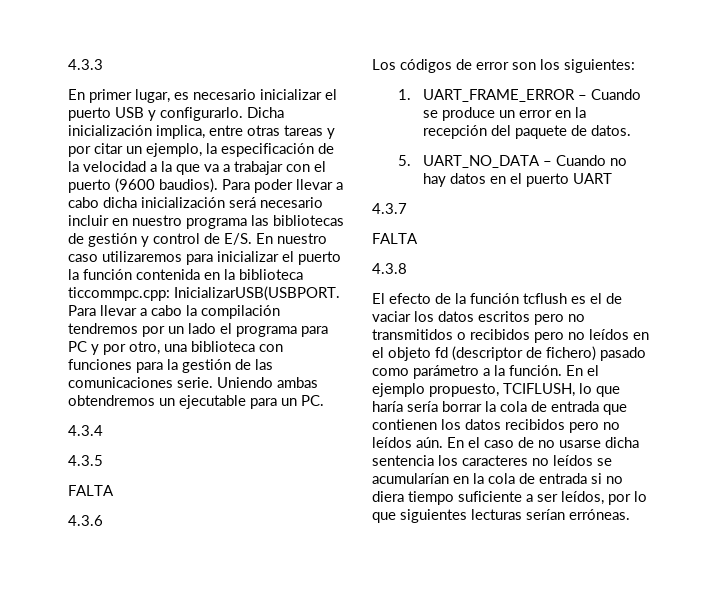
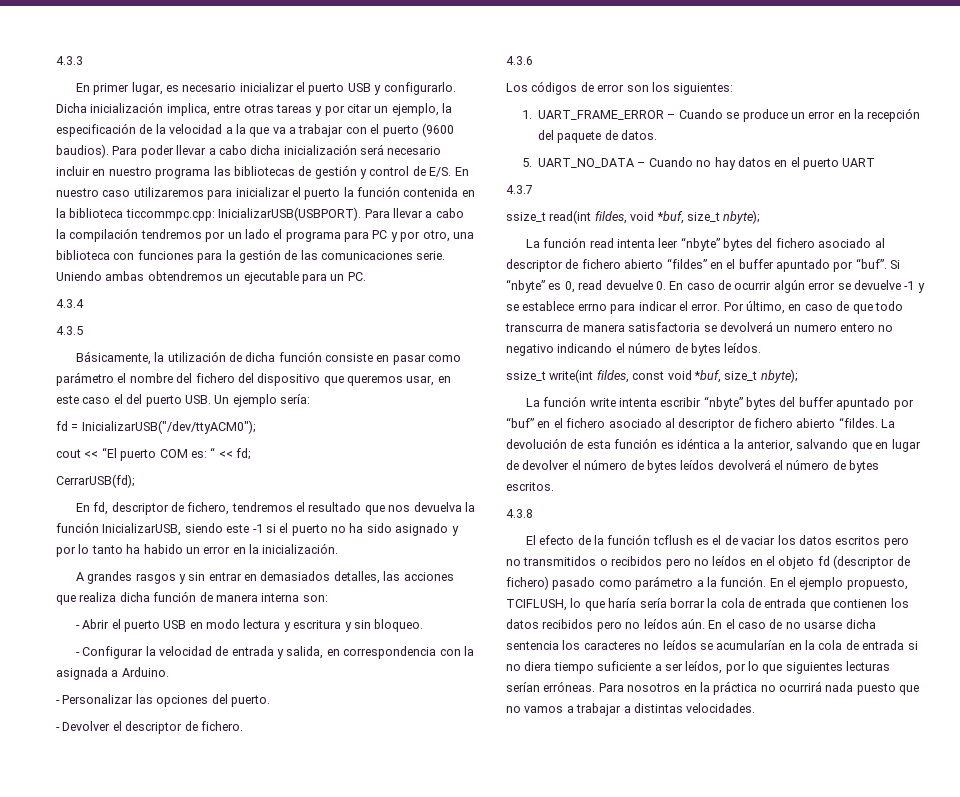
[174,286,340,301] InicializarUSB(USBPORT. -> [218,207,362,221] InicializarUSB(USBPORT).
[68,485,114,496] FALTA -> [75,351,462,365] [56,372,451,386] [56,394,310,407] [56,420,256,434] [56,447,251,461] [56,474,135,488] [75,502,475,515] [56,522,459,536] [56,543,339,557] [75,571,454,584] [56,591,328,605] [75,619,424,632] [75,646,474,659] [56,667,169,680] [56,694,270,707] [56,721,243,734] Básicamente, la utilización de dicha función consiste en pasar como parámetro el nombre del fichero del dispositivo que queremos usar, en este caso el del puerto USB. Un ejemplo sería: // fd = InicializarUSB("/dev/ttyACM0"); // cout << “El puerto COM es: “ << fd; // CerrarUSB(fd); // En fd, descriptor de fichero, tendremos el resultado que nos devuelva la función InicializarUSB, siendo este -1 si el puerto no ha sido asignado y por lo tanto ha habido un error en la inicialización. // A grandes rasgos y sin entrar en demasiados detalles, las acciones que realiza dicha función de manera interna son: // - Abrir el puerto USB en modo lectura y escritura y sin bloqueo. // - Configurar la velocidad de entrada y salida, en correspondencia con la asignada a Arduino. // - Personalizar las opciones del puerto. // - Devolver el descriptor de fichero.
[372,233,418,244] FALTA -> [506,210,761,224] [525,237,885,251] [506,258,901,272] [506,279,925,293] [506,301,903,314] [505,321,894,332] [506,343,762,356] [506,369,798,383] [525,396,914,410] [506,417,896,431] [506,438,921,452] [506,459,880,473] [506,482,554,491] ssize_t read(int fildes, void *buf, size_t nbyte); // La función read intenta leer “nbyte” bytes del fichero asociado al descriptor de fichero abierto “fildes” en el buffer apuntado por “buf”. Si “nbyte” es 0, read devuelve 0. En caso de ocurrir algún error se devuelve -1 y se establece errno para indicar el error. Por último, en caso de que todo transcurra de manera satisfactoria se devolverá un numero entero no negativo indicando el número de bytes leídos. // ssize_t write(int fildes, const void *buf, size_t nbyte); // La función write intenta escribir “nbyte” bytes del buffer apuntado por “buf” en el fichero asociado al descriptor de fichero abierto “fildes. La devolución de esta función es idéntica a la anterior, salvando que en lugar de devolver el número de bytes leídos devolverá el número de bytes escritos.
(630, 514) none -> [598,681,920,695] [506,703,756,716] Para nosotros en la práctica no ocurrirá nada puesto que no vamos a trabajar a distintas velocidades.

